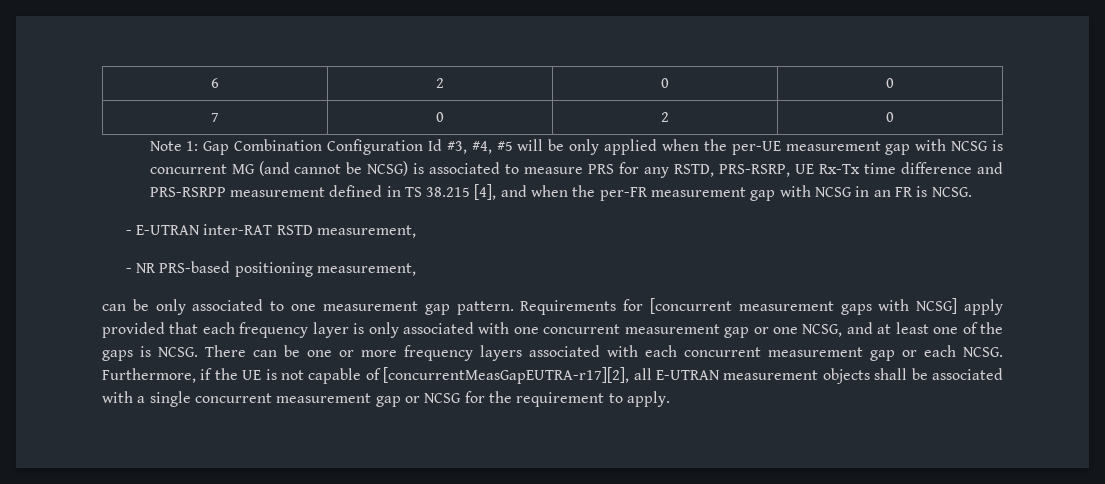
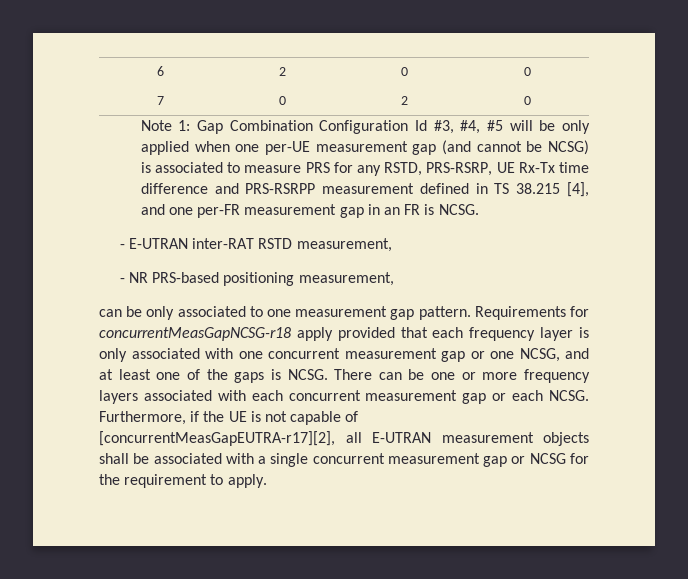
[703,139,727,151] the -> [235,144,260,152] one
[915,139,1003,151] [149,164,255,174] with NCSG is concurrent MG -> (437, 149) none
[531,185,596,197] when the -> [169,207,194,215] one
[779,185,853,197] with NCSG -> (364, 212) none
[649,298,958,315] [concurrent measurement gaps with NCSG] -> [99,327,291,341] concurrentMeasGapNCSG-r18

